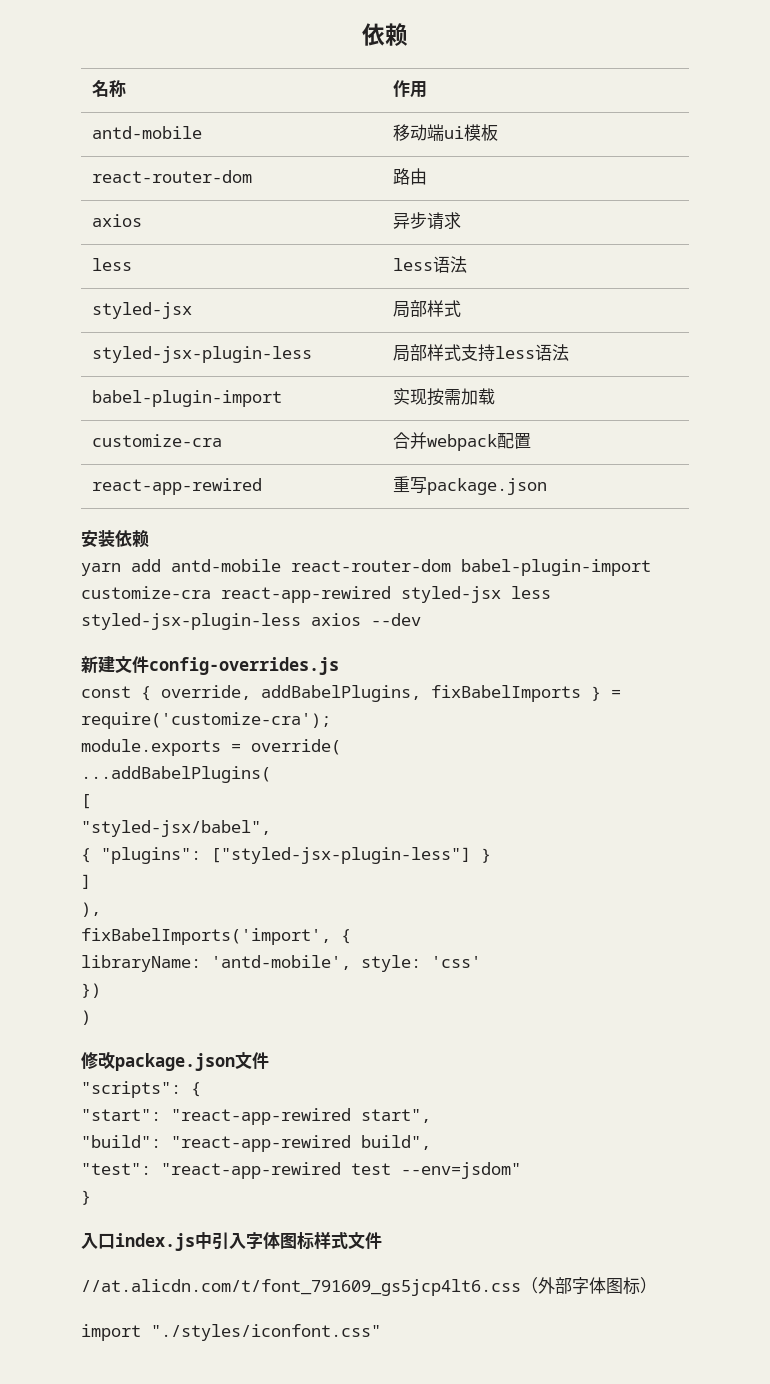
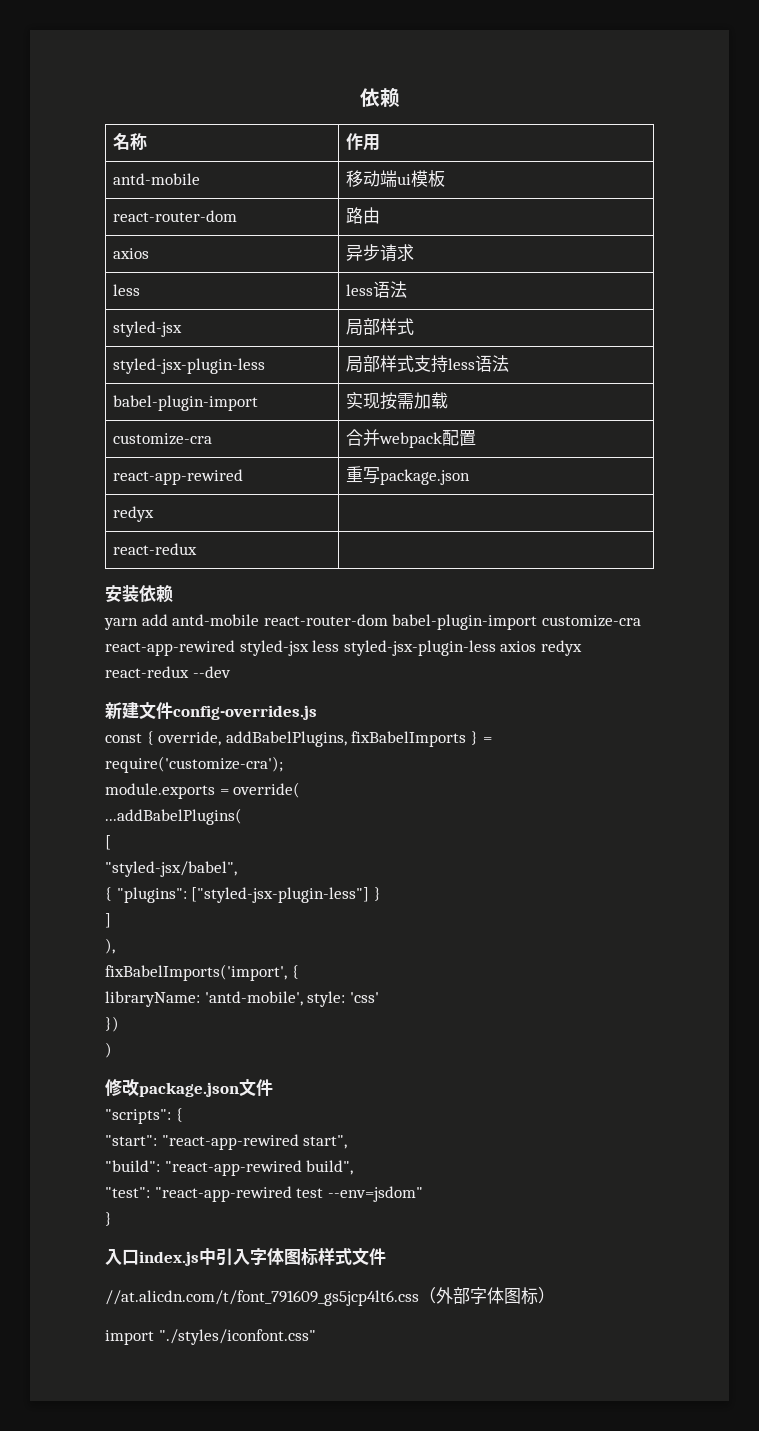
(547, 486) none -> [112,506,154,522] [112,543,197,555] // redyx | // react-redux |
(361, 619) none -> [540,640,582,656] [105,666,189,678] redyx react-redux

